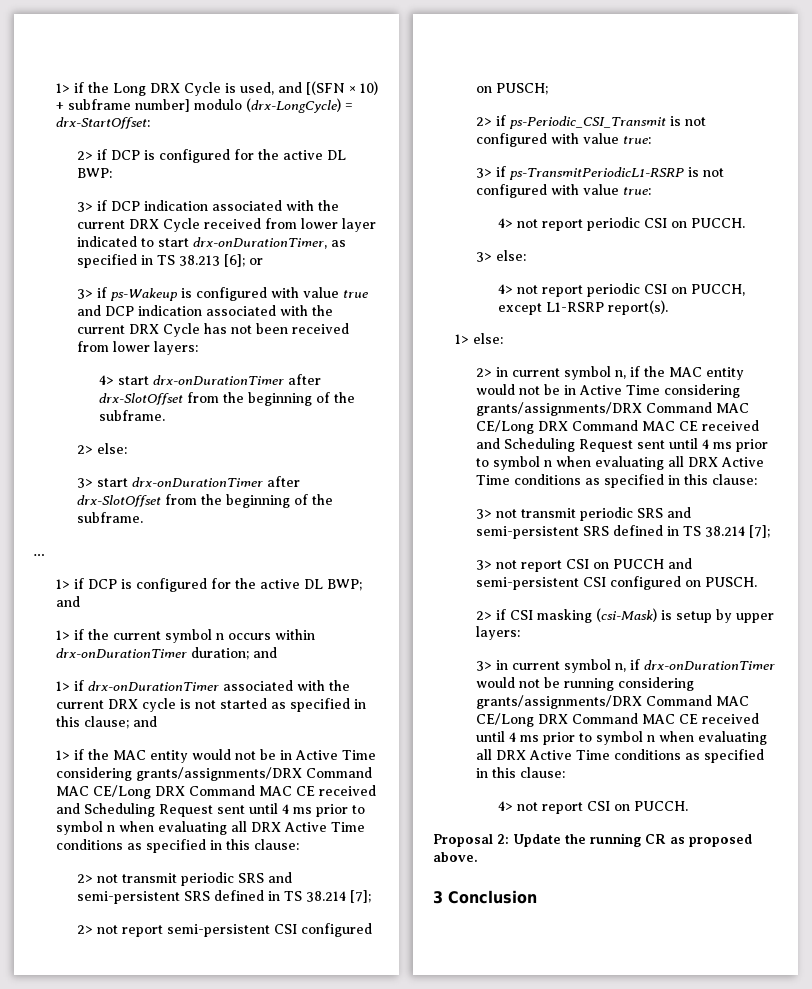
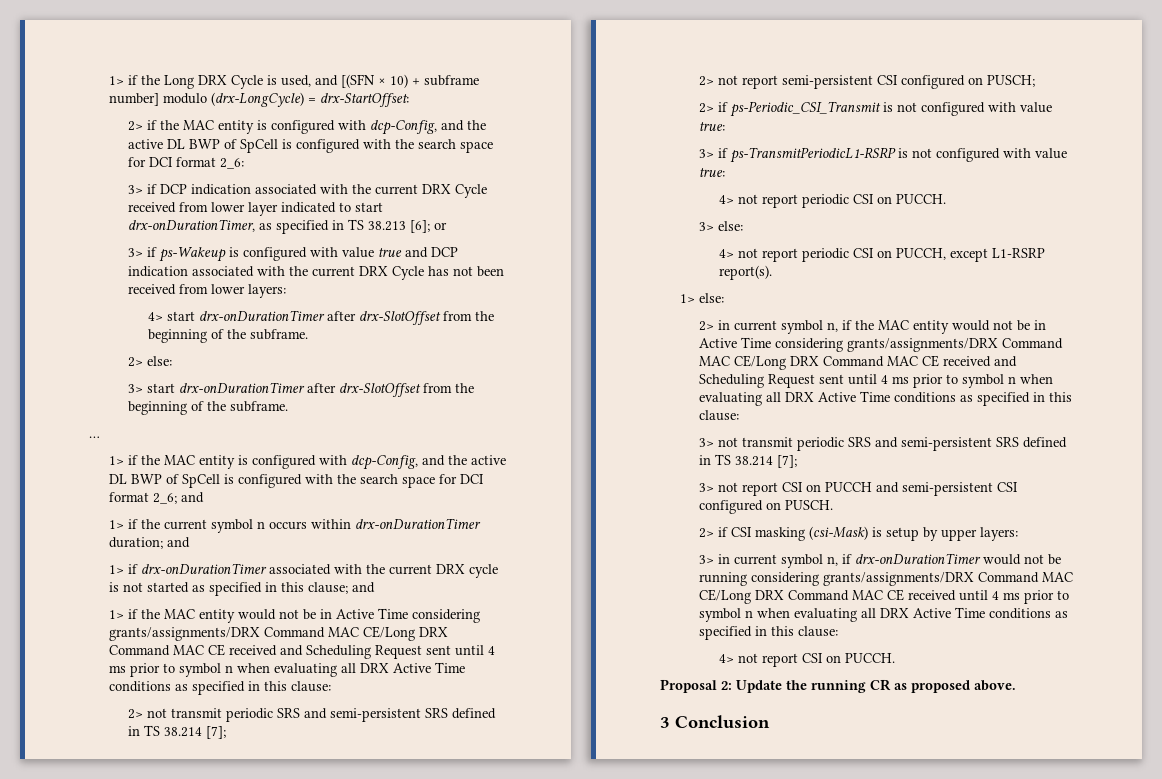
[111,149,347,163] [77,168,113,178] DCP is configured for the active DL BWP: -> [160,120,487,135] [128,139,494,153] [128,157,245,169] the MAC entity is configured with dcp-Config, and the active DL BWP of SpCell is configured with the search space for DCI format 2_6:
[87,578,362,592] DCP is configured for the active DL BWP; -> [140,455,506,470] [108,474,484,488] [108,492,177,504] the MAC entity is configured with dcp-Config, and the active DL BWP of SpCell is configured with the search space for DCI format 2_6;

